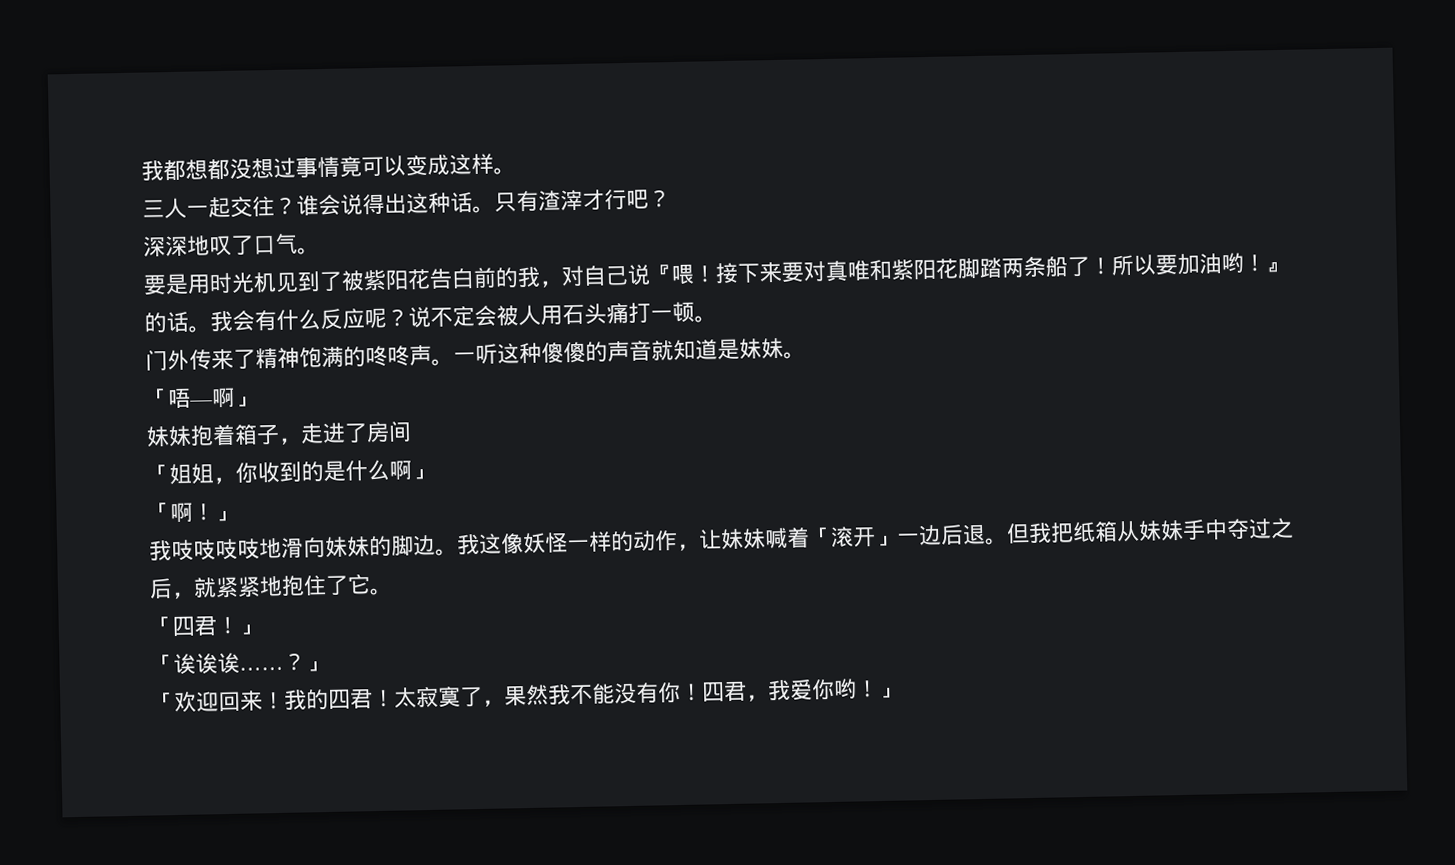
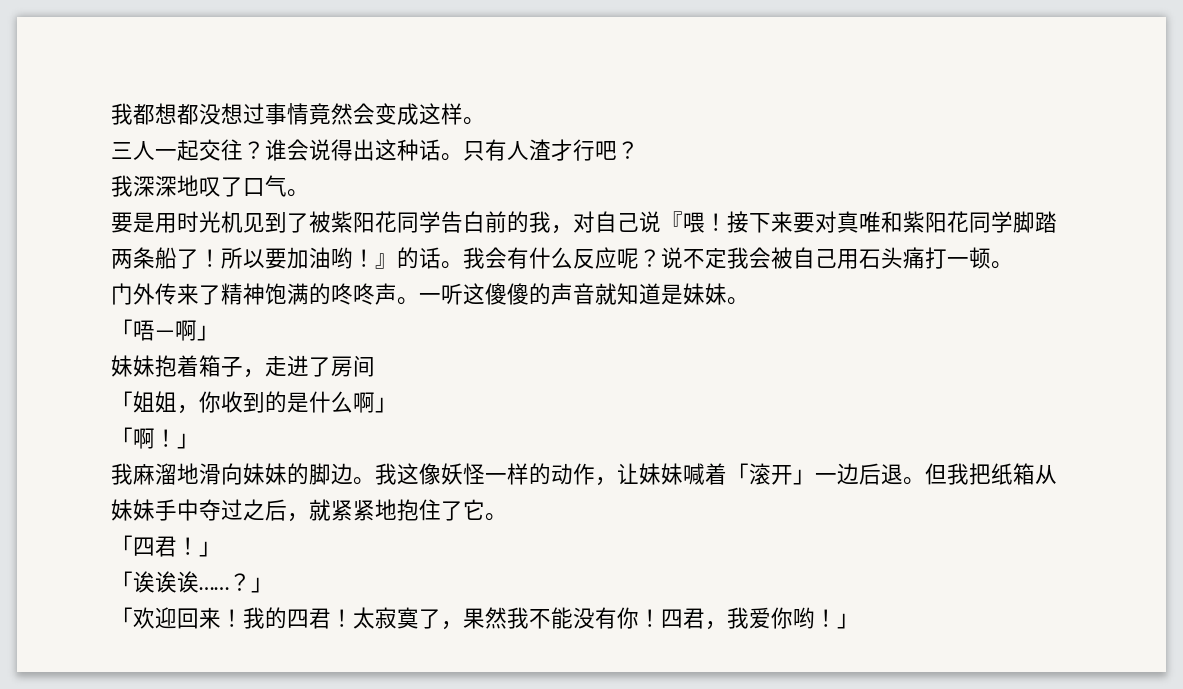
[361,155,406,177] 可以 -> [331,103,375,125] 然会
[538,189,583,211] 渣滓 -> [507,139,551,161] 人渣
(671, 199) none -> [111,175,133,197] 我
(431, 279) none -> [397,211,441,233] 同学
(958, 269) none -> [969,211,1013,233] 同学
[474,304,541,327] 会被人 -> [727,247,837,269] 我会被自己
[519,342,542,364] 种 -> (485, 294) none
[171,538,260,562] 吱吱吱吱 -> [133,463,177,485] 麻溜

